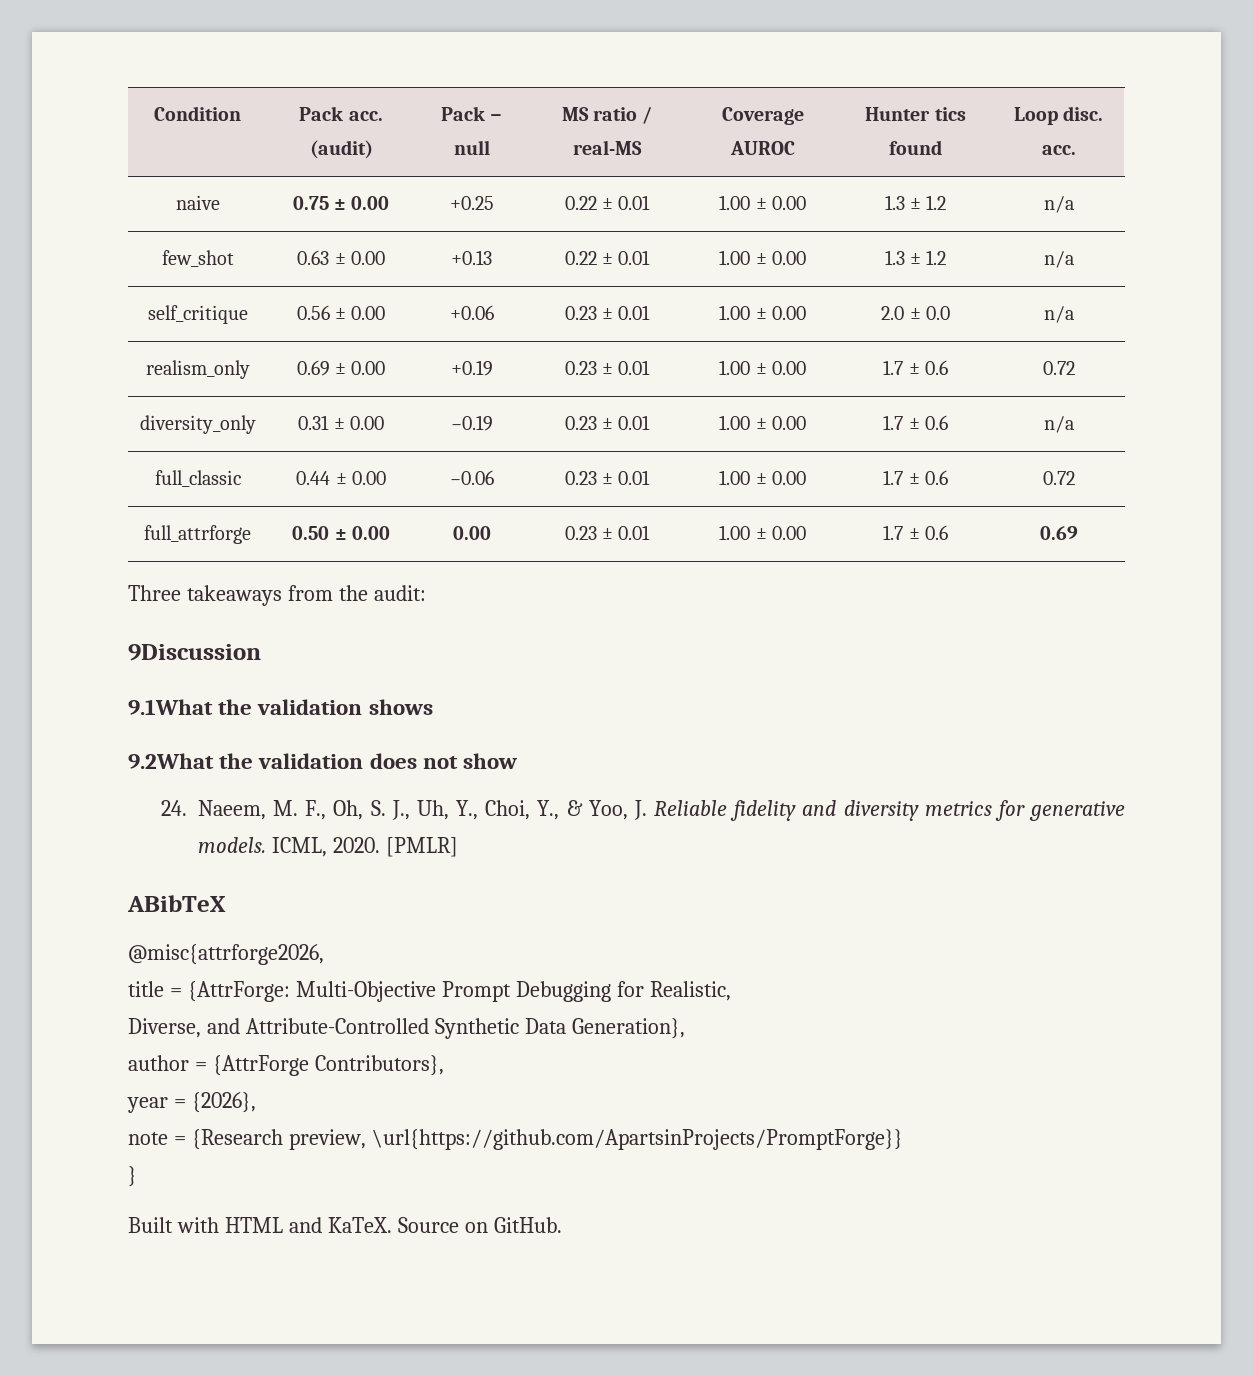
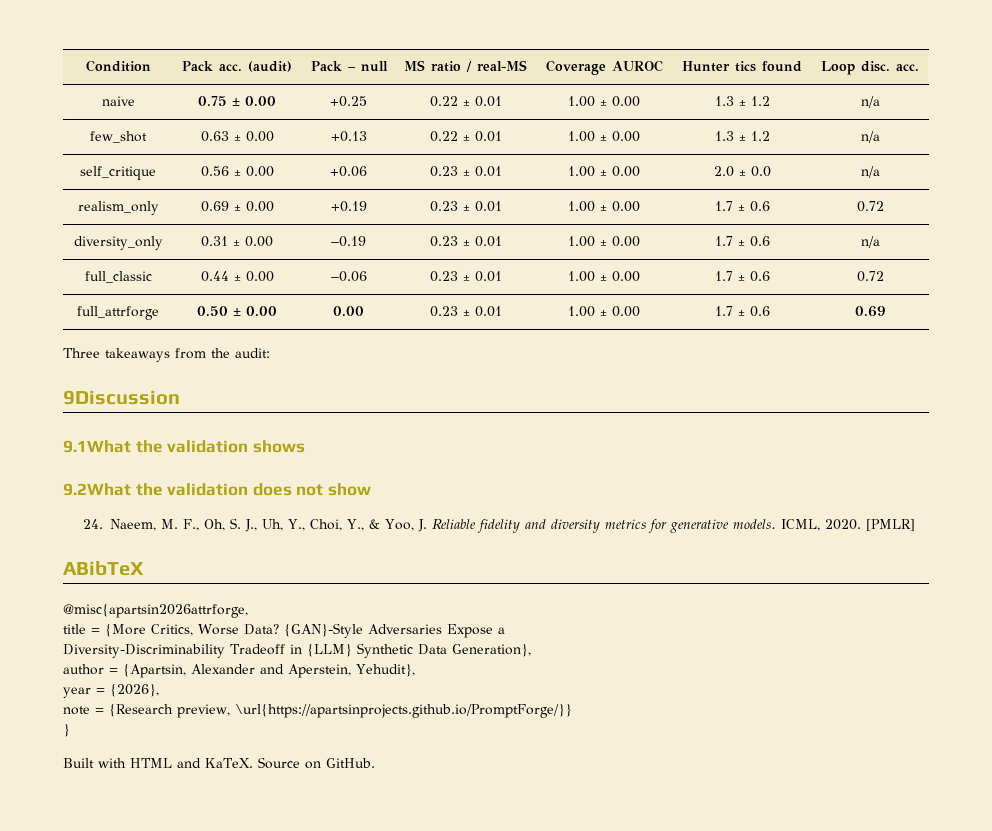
[128,944,324,965] @misc{attrforge2026, -> [63,604,248,618] @misc{apartsin2026attrforge,
[187,981,731,1002] [128,1018,429,1038] {AttrForge: Multi-Objective Prompt Debugging for Realistic, // Diverse, and Attribute-Controlled -> [105,623,505,638] [63,644,352,658] {More Critics, Worse Data? {GAN}-Style Adversaries Expose a // Diversity-Discriminability Tradeoff in {LLM}
[212,1055,444,1076] {AttrForge Contributors}, -> [123,664,415,678] {Apartsin, Alexander and Aperstein, Yehudit},
[371,1129,903,1150] \url{https://github.com/ApartsinProjects/PromptForge}} -> [234,704,572,718] \url{https://apartsinprojects.github.io/PromptForge/}}

